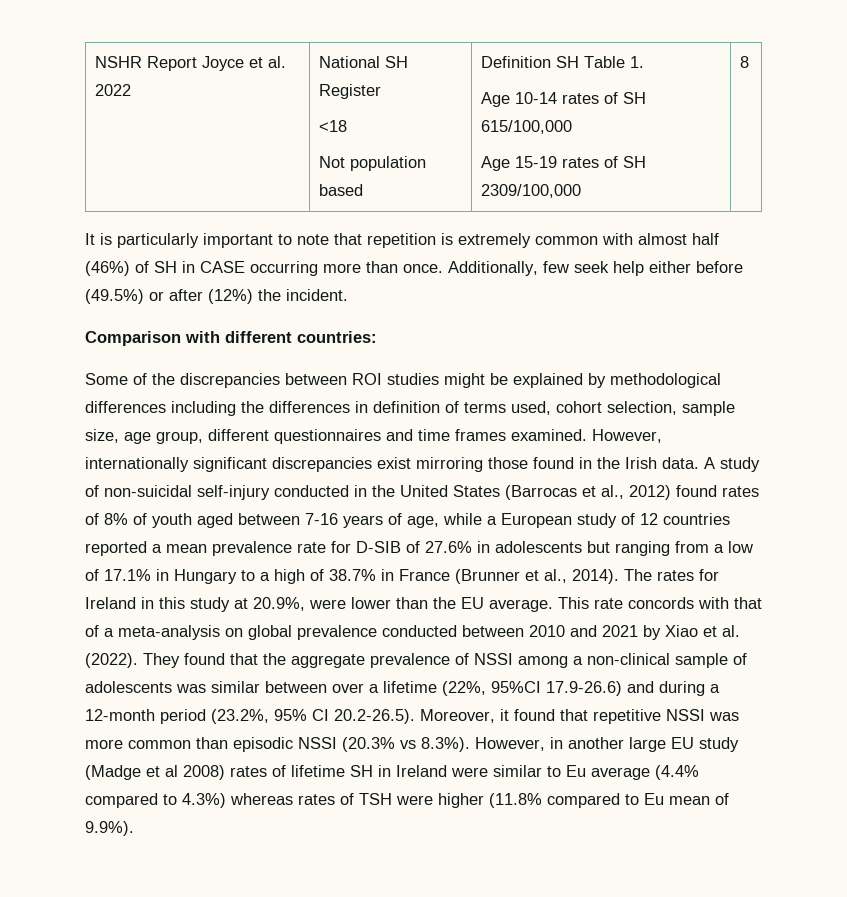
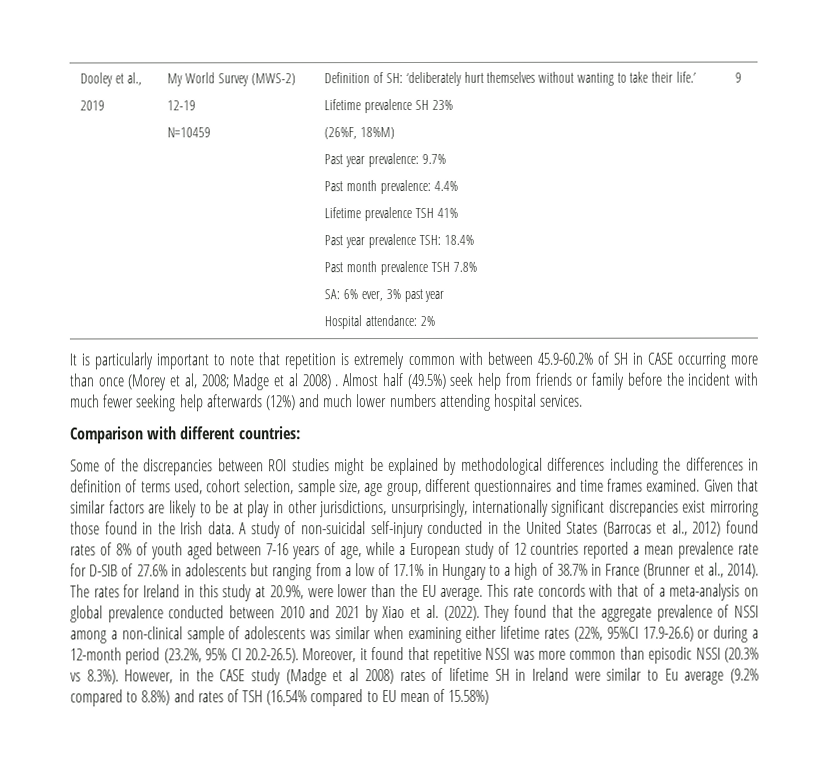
[95,56,287,71] [95,84,132,96] [319,56,409,68] [319,84,382,99] [319,120,348,132] [319,156,427,171] [319,184,364,196] [481,56,645,68] [481,92,647,107] [481,120,573,134] [481,156,647,171] [481,184,582,198] [740,56,750,68] NSHR Report Joyce et al. 2022 | National SH Register // <18 // Not population based | Definition SH Table 1. // Age 10-14 rates of SH 615/100,000 // Age 15-19 rates of SH 2309/100,000 | 8 -> [80,72,143,87] [80,100,106,111] [167,72,296,87] [167,100,197,111] [167,127,212,138] [324,71,697,87] [324,99,453,114] [324,127,396,140] [324,152,446,168] [324,179,458,195] [324,207,458,222] [324,233,474,249] [324,260,477,276] [324,288,445,303] [324,314,436,330] [735,72,743,83] Dooley et al., // 2019 | My World Survey (MWS-2) // 12-19 // N=10459 | Definition of SH: ‘deliberately hurt themselves without wanting to take their life.’ // Lifetime prevalence SH 23% // (26%F, 18%M) // Past year prevalence: 9.7% // Past month prevalence: 4.4% // Lifetime prevalence TSH 41% // Past year prevalence TSH: 18.4% // Past month prevalence TSH 7.8% // SA: 6% ever, 3% past year // Hospital attendance: 2% | 9
[638,233,719,245] [85,261,130,276] almost half (46%) -> [486,351,593,365] between 45.9-60.2%
[403,261,743,276] [85,289,348,304] once. Additionally, few seek help either before (49.5%) or after (12%) the incident. -> [97,372,760,391] [70,393,584,412] once (Morey et al, 2008; Madge et al 2008) . Almost half (49.5%) seek help from friends or family before the incident with much fewer seeking help afterwards (12%) and much lower numbers attending hospital services.
[592,429,662,443] However, -> [703,478,759,492] [70,499,468,518] Given that similar factors are likely to be at play in other jurisdictions, unsurprisingly,
[265,681,437,693] between over a lifetime -> [373,625,570,644] when examining either lifetime rates
[627,681,654,693] and -> [697,629,711,639] or
[568,737,694,752] another large EU -> [195,668,246,682] the CASE
[655,765,699,780] [85,793,293,808] (4.4% compared to 4.3%) whereas -> [729,668,759,684] [70,689,195,707] (9.2% compared to 8.8%) and
[396,793,664,808] were higher (11.8% compared to Eu -> [266,689,397,707] (16.54% compared to EU
[85,821,134,836] 9.9%). -> [448,689,490,705] 15.58%)

